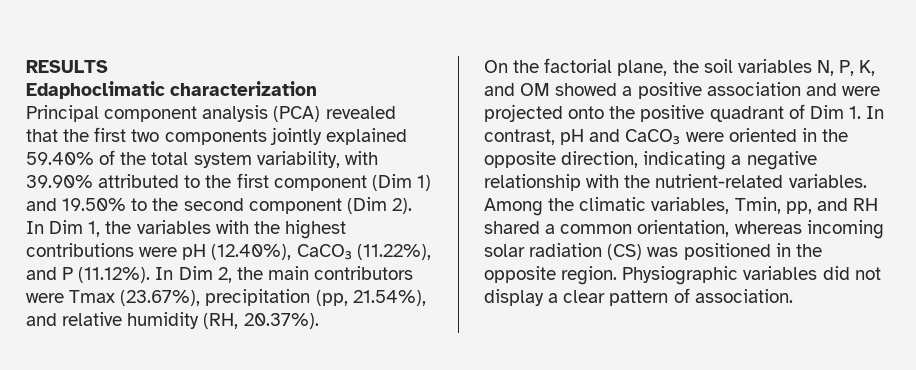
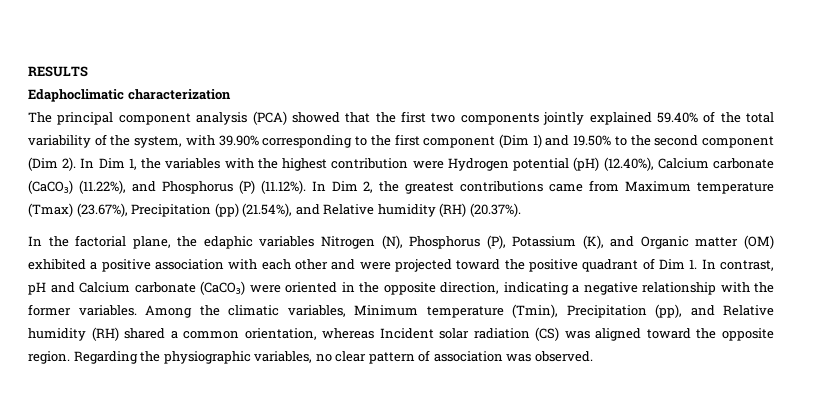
[26,105,99,122] Principal -> [28,112,114,125] The principal
[325,106,396,119] revealed -> [291,112,340,123] showed
[193,151,340,168] system variability, -> [28,134,183,148] variability of the system,
[98,174,180,188] attributed -> [262,135,353,148] corresponding
[26,243,431,260] [26,267,74,280] contributions were pH (12.40%), CaCO₃ (11.22%), and P -> [331,157,775,171] [28,180,255,194] contribution were Hydrogen potential (pH) (12.40%), Calcium carbonate (CaCO₃) (11.22%), and Phosphorus (P)
[267,266,414,280] [26,289,426,306] [26,312,319,329] [484,58,876,76] [484,82,801,99] main contributors were Tmax (23.67%), precipitation (pp, 21.54%), and relative humidity (RH, 20.37%). // On the factorial plane, the soil variables N, P, K, and OM showed a positive association -> [405,180,774,194] [28,203,521,217] [28,235,774,249] [28,259,329,272] greatest contributions came from Maximum temperature (Tmax) (23.67%), Precipitation (pp) (21.54%), and Relative humidity (RH) (20.37%). // In the factorial plane, the edaphic variables Nitrogen (N), Phosphorus (P), Potassium (K), and Organic matter (OM) exhibited a positive association with each other
[568,106,605,119] onto -> [456,259,501,270] toward
[625,129,681,145] CaCO₃ -> [79,281,245,295] Calcium carbonate (CaCO₃)
[655,174,784,188] nutrient-related -> [28,304,71,316] former
[734,197,878,214] Tmin, pp, and RH -> [354,304,774,318] [28,327,119,341] Minimum temperature (Tmin), Precipitation (pp), and Relative humidity (RH)
[806,220,884,239] incoming -> [379,328,434,339] Incident
[683,243,791,260] positioned in -> [595,328,691,341] aligned toward
[622,266,881,285] [484,288,793,306] Physiographic variables did not display a clear pattern of association. -> [73,350,593,364] Regarding the physiographic variables, no clear pattern of association was observed.

